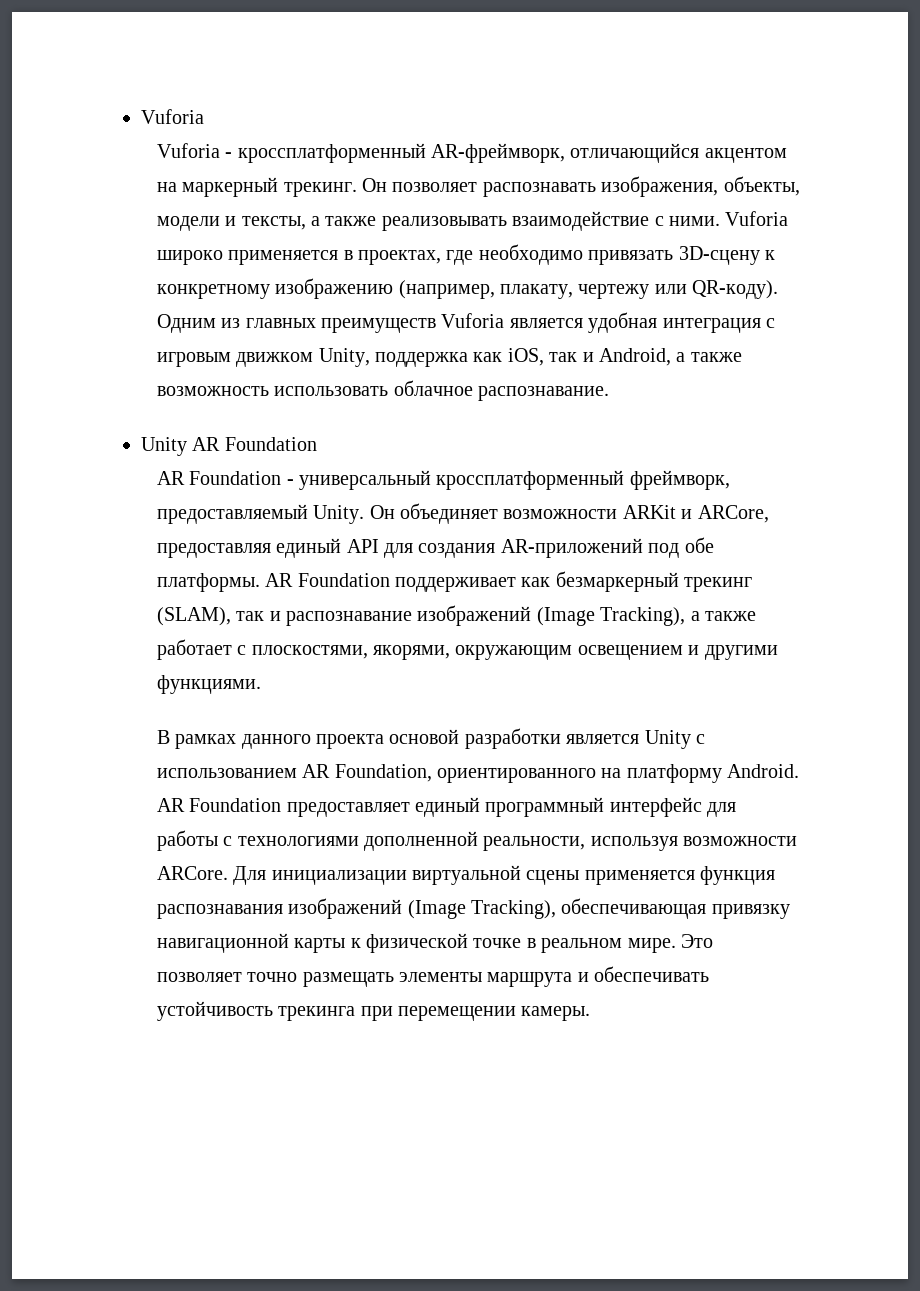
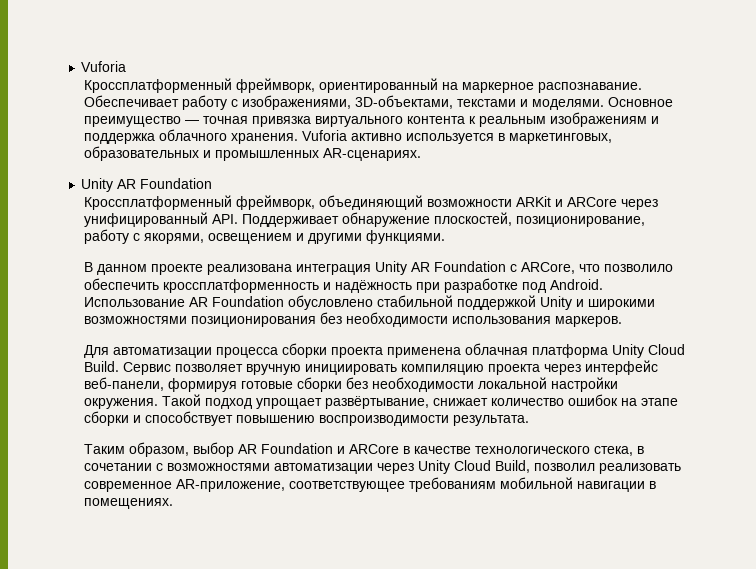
[156,143,787,163] [156,176,800,197] [156,211,789,231] [156,244,776,265] [156,278,779,299] [156,312,776,333] [156,348,742,367] [156,380,610,401] [141,437,317,456] [156,470,730,490] [156,503,769,524] [156,537,714,558] [156,571,753,592] [156,605,757,626] [156,639,573,660] Vuforia - кроссплатформенный AR-фреймворк, отличающийся акцентом на маркерный трекинг. Он позволяет распознавать изображения, объекты, модели и тексты, а также реализовывать взаимодействие с ними. Vuforia широко применяется в проектах, где необходимо привязать 3D-сцену к конкретному изображению (например, плакату, чертежу или QR-коду). Одним из главных преимуществ Vuforia является удобная интеграция с игровым движком Unity, поддержка как iOS, так и Android, а также возможность использовать облачное распознавание. // Unity AR Foundation // AR Foundation - универсальный кроссплатформенный фреймворк, предоставляемый Unity. Он объединяет возможности ARKit и ARCore, предоставляя единый API для создания AR-приложений под обе платформы. AR Foundation поддерживает как безмаркерный трекинг (SLAM), так и распознавание изображений (Image Tracking), а также работает с плоскостями, якорями, окружающим -> [84,78,643,93] [84,95,674,110] [84,112,660,127] [84,129,613,144] [84,146,422,161] [81,178,213,192] [84,195,659,210] [84,212,646,227] [84,229,205,244] Кроссплатформенный фреймворк, ориентированный на маркерное распознавание. Обеспечивает работу с изображениями, 3D-объектами, текстами и моделями. Основное преимущество — точная привязка виртуального контента к реальным изображениям и поддержка облачного хранения. Vuforia активно используется в маркетинговых, образовательных и промышленных AR-сценариях. // Unity AR Foundation // Кроссплатформенный фреймворк, объединяющий возможности ARKit и ARCore через унифицированный API. Поддерживает обнаружение плоскостей, позиционирование, работу с якорями,
[175,728,706,749] [156,764,800,783] [156,797,737,817] [156,830,798,851] [156,865,776,885] [156,898,790,919] [156,933,714,953] [156,966,710,987] [156,1001,591,1021] рамках данного проекта основой разработки является Unity с использованием AR Foundation, ориентированного на платформу Android. AR Foundation предоставляет единый программный интерфейс для работы с технологиями дополненной реальности, используя возможности ARCore. Для инициализации виртуальной сцены применяется функция распознавания изображений (Image Tracking), обеспечивающая привязку навигационной карты к физической точке в реальном мире. Это позволяет точно размещать элементы маршрута и обеспечивать устойчивость трекинга при перемещении камеры. -> [97,261,674,275] [84,278,604,293] [84,295,656,310] [84,312,623,327] [84,343,686,358] [84,360,659,375] [84,377,619,392] [84,394,679,409] [84,411,530,426] [84,442,645,457] [84,460,682,474] [84,477,657,492] [84,498,174,509] данном проекте реализована интеграция Unity AR Foundation с ARCore, что позволило обеспечить кроссплатформенность и надёжность при разработке под Android. Использование AR Foundation обусловлено стабильной поддержкой Unity и широкими возможностями позиционирования без необходимости использования маркеров. // Для автоматизации процесса сборки проекта применена облачная платформа Unity Cloud Build. Сервис позволяет вручную инициировать компиляцию проекта через интерфейс веб-панели, формируя готовые сборки без необходимости локальной настройки окружения. Такой подход упрощает развёртывание, снижает количество ошибок на этапе сборки и способствует повышению воспроизводимости результата. // Таким образом, выбор AR Foundation и ARCore в качестве технологического стека, в сочетании с возможностями автоматизации через Unity Cloud Build, позволил реализовать современное AR-приложение, соответствующее требованиям мобильной навигации в помещениях.

